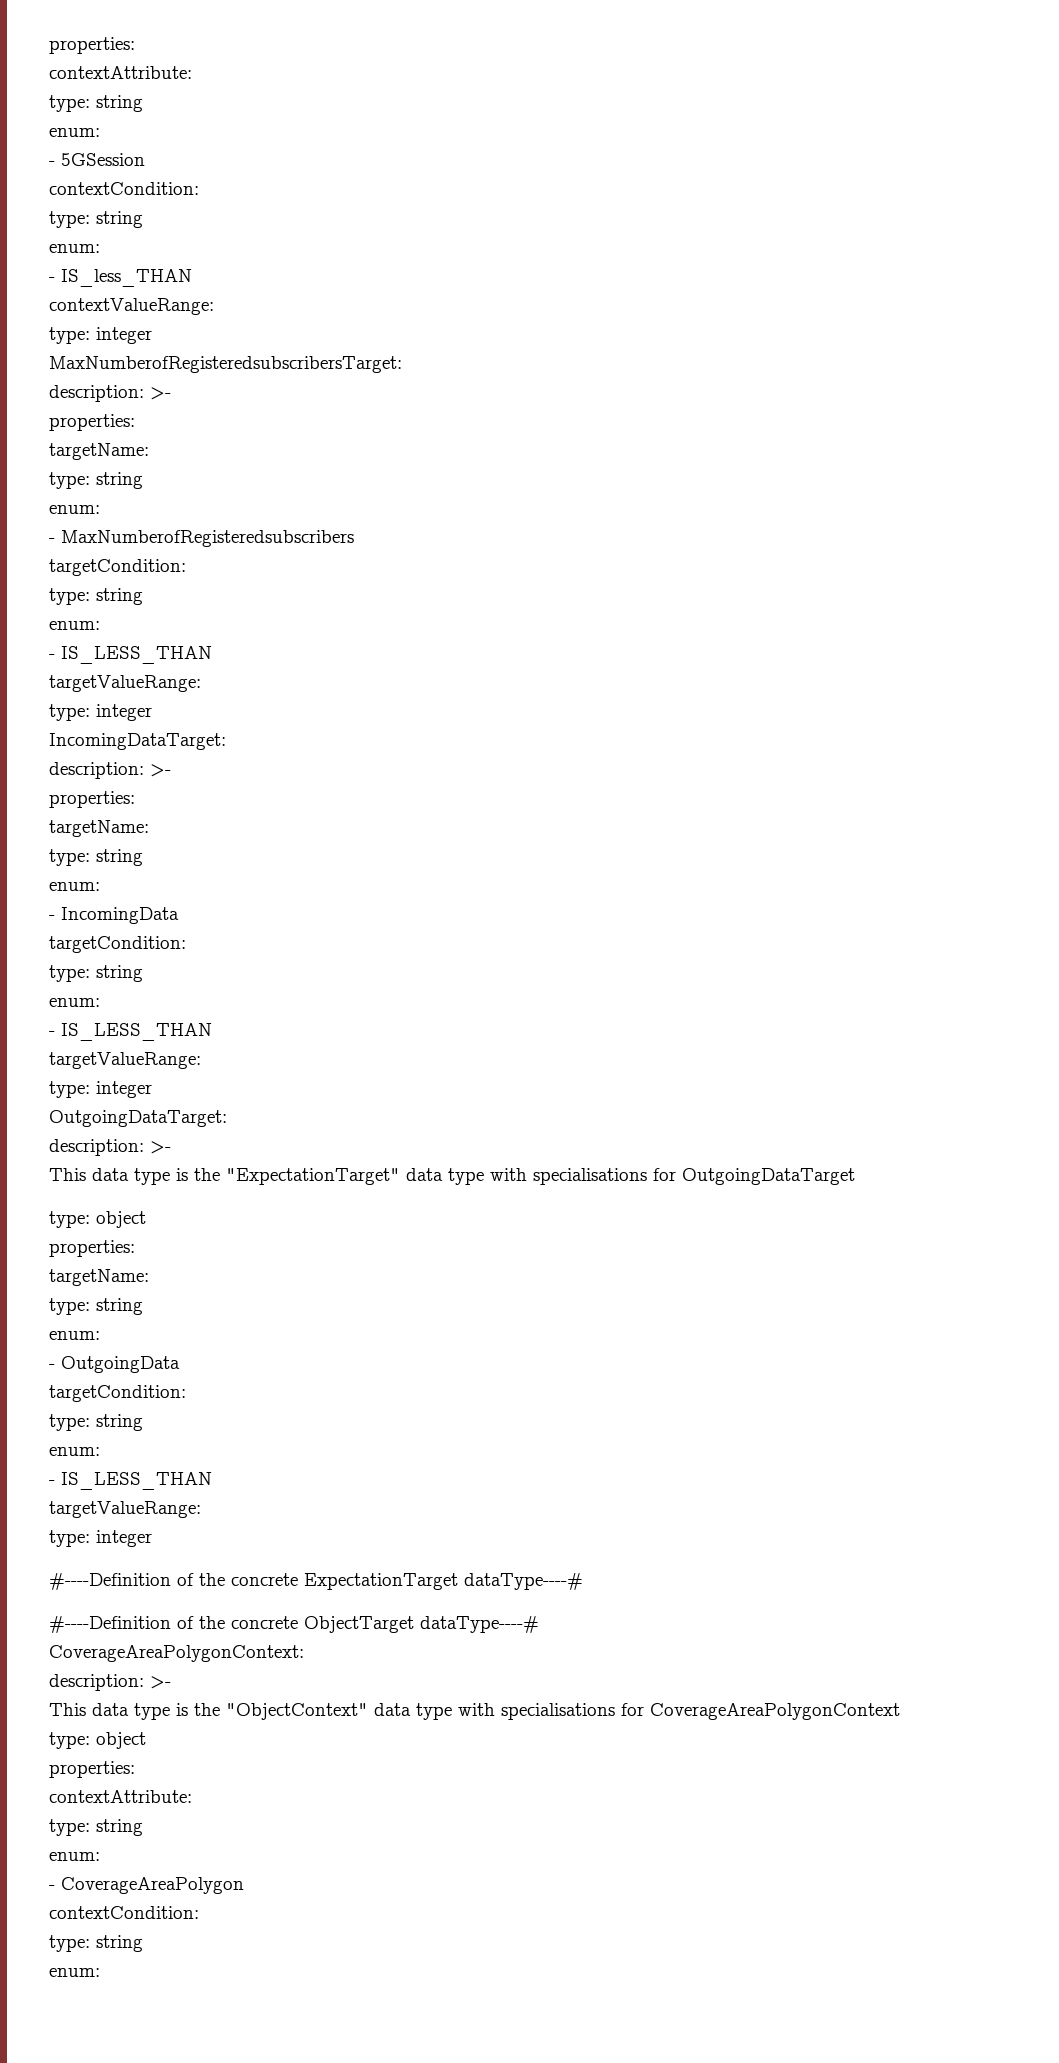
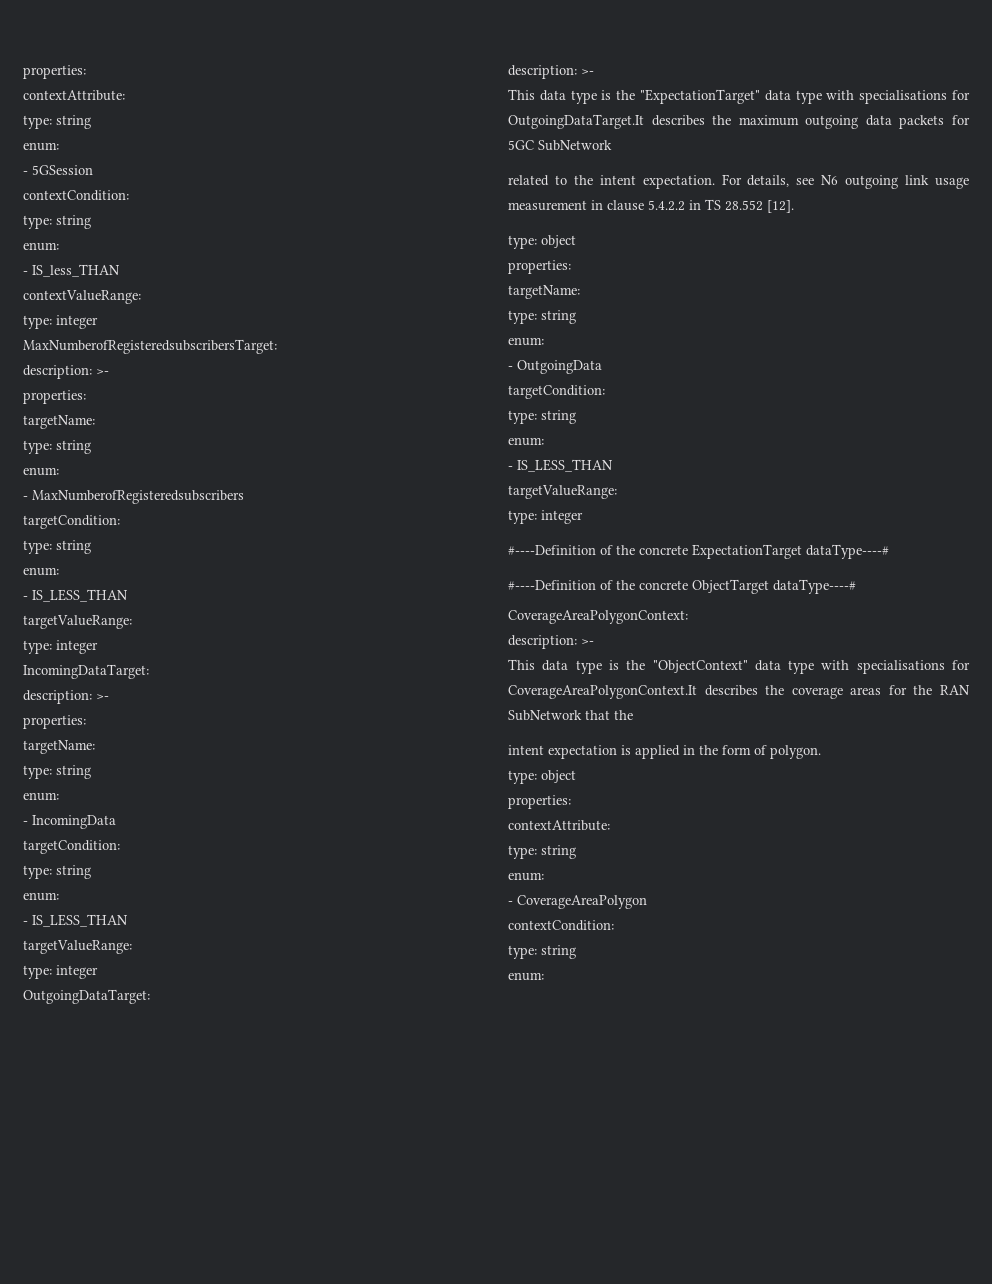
[682,1168,855,1185] OutgoingDataTarget -> [508,114,970,129] [508,140,612,151] [508,174,970,189] [508,199,794,213] OutgoingDataTarget.It describes the maximum outgoing data packets for 5GC SubNetwork // related to the intent expectation. For details, see N6 outgoing link usage measurement in clause 5.4.2.2 in TS 28.552 [12].
[650,1703,900,1720] CoverageAreaPolygonContext -> [508,685,970,699] [508,710,633,721] [508,745,821,759] CoverageAreaPolygonContext.It describes the coverage areas for the RAN SubNetwork that the // intent expectation is applied in the form of polygon.

